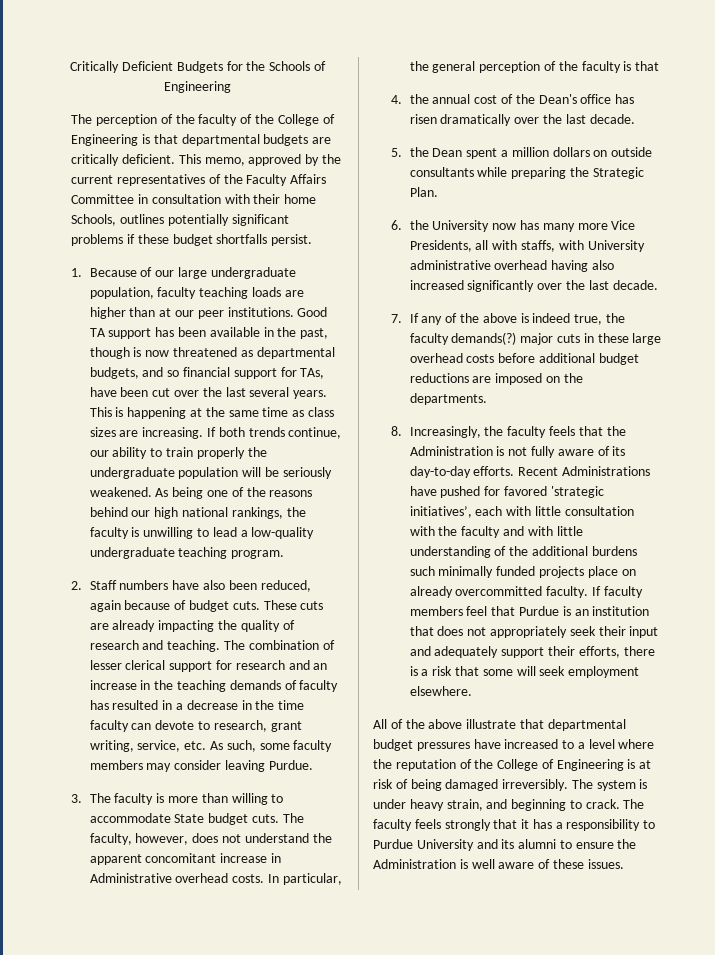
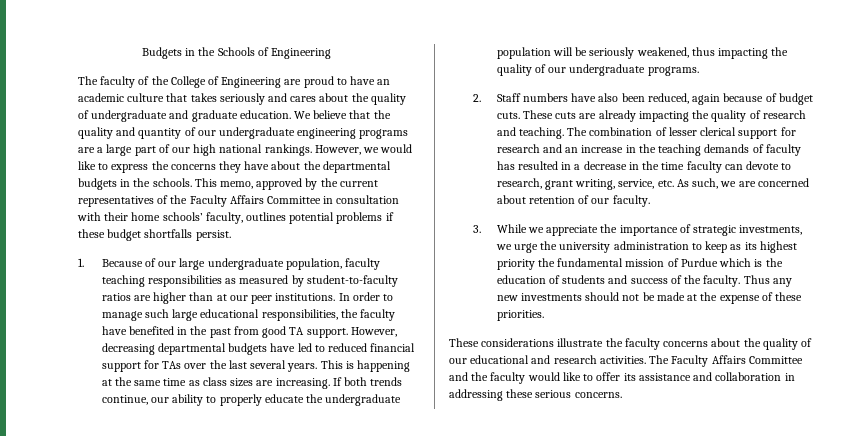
[70,61,243,73] Critically Deficient Budgets for -> [141,47,196,59] Budgets in
[96,114,195,126] perception of the -> (98, 80) none
[142,134,332,146] [71,154,176,166] is that departmental budgets are critically deficient. -> [284,76,391,88] [77,93,406,105] [77,110,391,122] [77,127,409,139] [77,144,413,156] [77,161,391,173] [77,178,192,190] are proud to have an academic culture that takes seriously and cares about the quality of undergraduate and graduate education. We believe that the quality and quantity of our undergraduate engineering programs are a large part of our high national rankings. However, we would like to express the concerns they have about the departmental budgets in the schools.
[71,214,289,226] Schools, outlines potentially significant -> [162,212,335,224] schools’ faculty, outlines potential
[251,287,281,297] loads -> [147,275,398,287] [101,293,131,301] responsibilities as measured by student-to-faculty ratios
[297,307,328,317] [89,327,329,339] [89,347,335,359] [89,367,325,379] [89,387,171,397] Good TA support has been available in the past, though is now threatened as departmental budgets, and so financial support for TAs, have been cut -> [338,292,394,301] [101,309,396,321] [101,326,397,338] [101,343,416,355] [101,360,182,372] In order to manage such large educational responsibilities, the faculty have benefited in the past from good TA support. However, decreasing departmental budgets have led to reduced financial support for TAs
[165,447,245,459] train properly -> [219,394,304,406] properly educate
[89,487,313,499] [89,507,306,519] [89,527,315,539] [89,547,285,559] weakened. As being one of the reasons behind our high national rankings, the faculty is unwilling to lead a low-quality undergraduate teaching program. -> [636,47,789,59] [496,64,699,76] weakened, thus impacting the quality of our undergraduate programs.
[259,740,333,752] [89,760,313,772] [71,793,284,805] [89,813,304,825] [89,833,332,845] [89,853,281,865] [89,873,342,885] [409,61,660,73] [391,94,635,104] [409,114,635,126] [391,147,653,159] [409,167,644,179] [409,187,438,197] [391,220,636,232] [409,240,645,252] [409,260,614,272] [409,280,658,292] [391,313,625,325] [409,332,662,345] [409,353,639,365] [409,373,583,385] [409,393,487,405] [391,426,626,438] [409,446,626,458] [409,466,650,478] [409,486,604,498] [409,506,634,518] [409,526,583,538] [409,546,637,558] [409,566,636,578] [409,586,643,598] [409,606,650,616] [409,626,659,638] [409,646,655,658] [409,666,640,678] [409,686,472,696] [373,719,626,731] [373,739,655,751] [373,759,652,771] [373,779,648,791] [373,799,645,811] [373,819,656,831] [373,839,637,851] [373,859,624,869] some faculty members may consider leaving Purdue. // 3. The faculty is more than willing to accommodate State budget cuts. The faculty, however, does not understand the apparent concomitant increase in Administrative overhead costs. In particular, the general perception of the faculty is that // 4. the annual cost of the Dean's office has risen dramatically over the last decade. // 5. the Dean spent a million dollars on outside consultants while preparing the Strategic Plan. // 6. the University now has many more Vice Presidents, all with staffs, with University administrative overhead having also increased significantly over the last decade. // 7. If any of the above is indeed true, the faculty demands(?) major cuts in these large overhead costs before additional budget reductions are imposed on the departments. // 8. Increasingly, the faculty feels that the Administration is not fully aware of its day-to-day efforts. Recent Administrations have pushed for favored 'strategic initiatives’, each with little consultation with the faculty and with little understanding of the additional burdens such minimally funded projects place on already overcommitted faculty. If faculty members feel that Purdue is an institution that does not appropriately seek their input and adequately support their efforts, there is a risk that some will seek employment elsewhere. // All of the above illustrate that departmental budget pressures have increased to a level where the reputation of the College of Engineering is at risk of being damaged irreversibly. The system is under heavy strain, and beginning to crack. The faculty feels strongly that it has a responsibility to Purdue University and its alumni to ensure the Administration is well aware of these issues. -> [720,178,809,187] [496,195,650,207] [472,224,803,236] [495,241,797,253] [496,258,783,270] [496,275,792,287] [496,292,803,304] [496,310,544,321] [449,338,813,350] [449,355,803,367] [449,372,795,384] [449,389,622,401] we are concerned about retention of our faculty. // 3. While we appreciate the importance of strategic investments, we urge the university administration to keep as its highest priority the fundamental mission of Purdue which is the education of students and success of the faculty. Thus any new investments should not be made at the expense of these priorities. // These considerations illustrate the faculty concerns about the quality of our educational and research activities. The Faculty Affairs Committee and the faculty would like to offer its assistance and collaboration in addressing these serious concerns.

